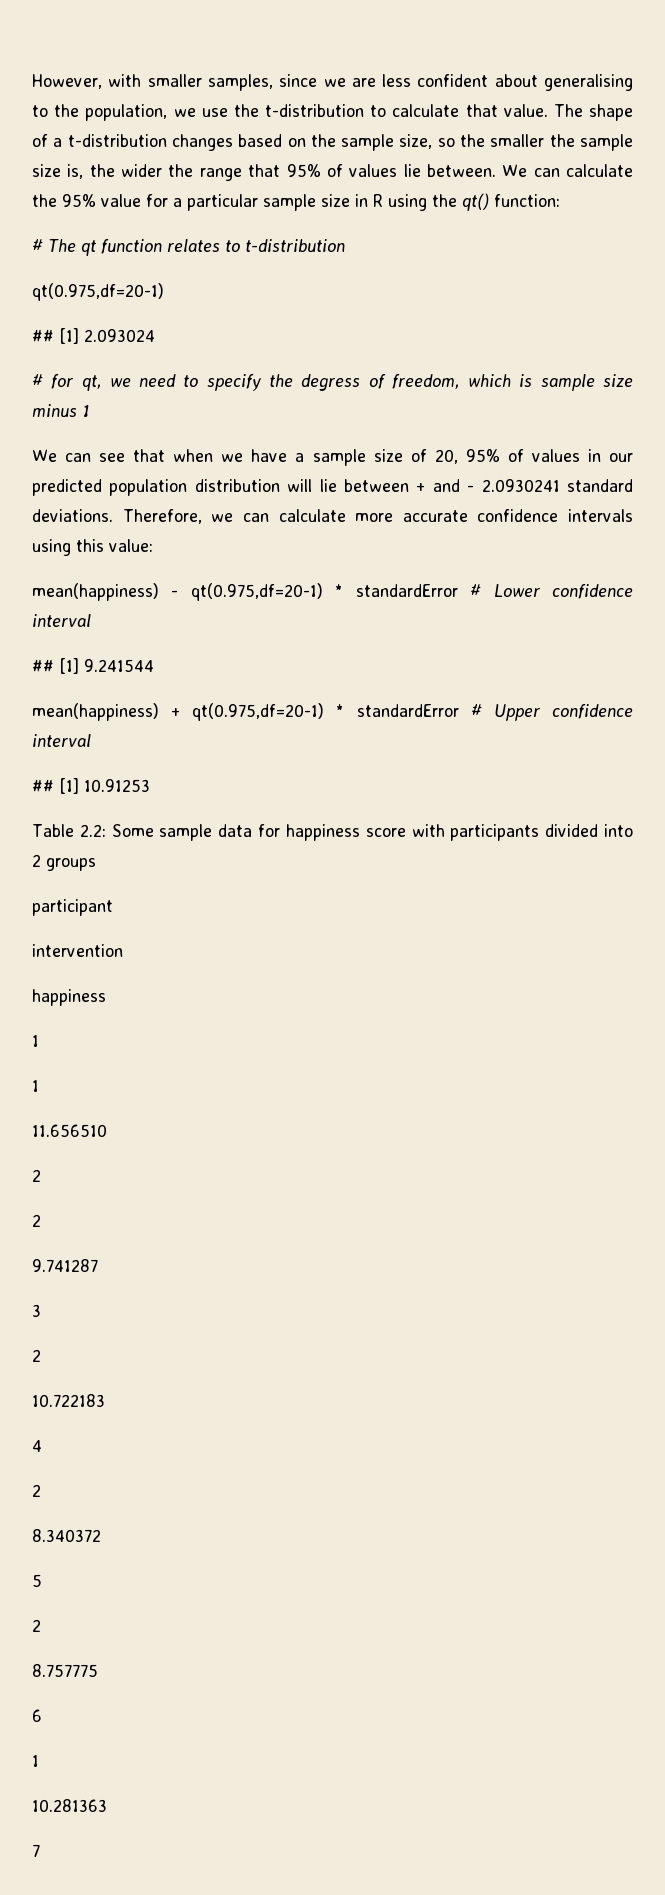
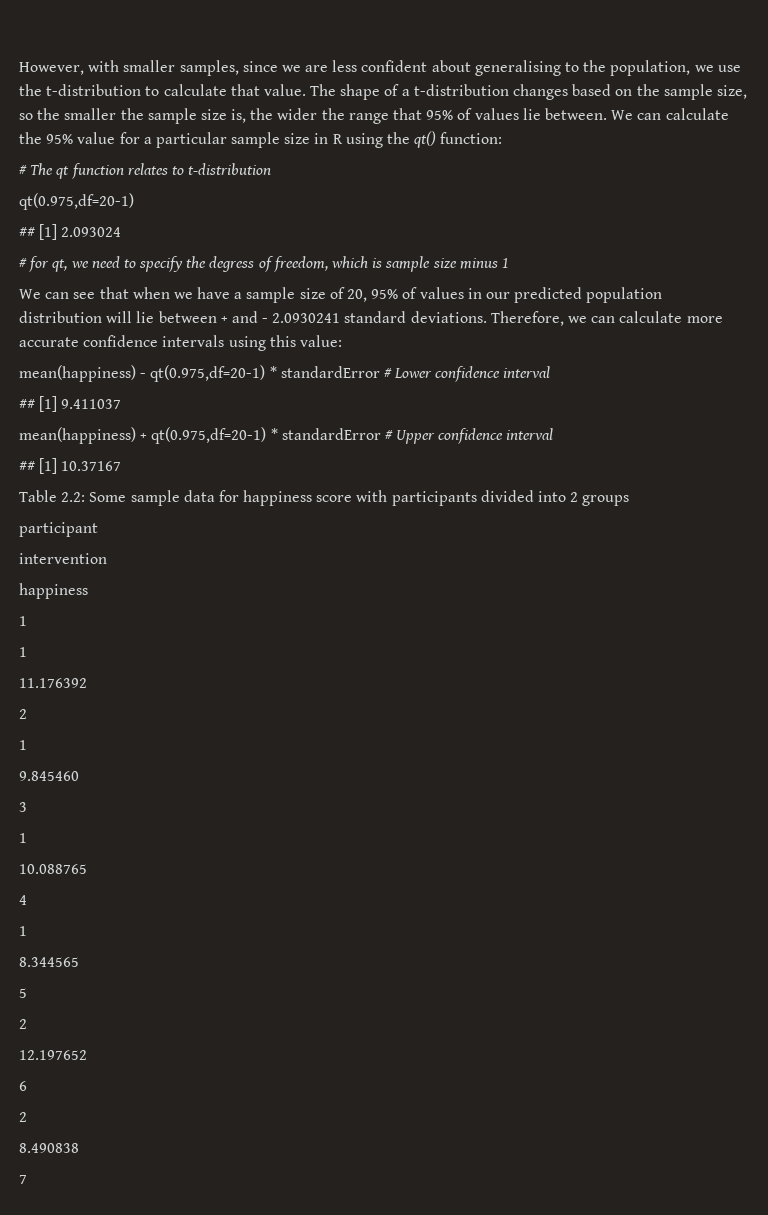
[84,659,154,672] 9.241544 -> [61,399,122,409] 9.411037
[84,779,150,792] 10.91253 -> [61,461,122,471] 10.37167
[32,1124,107,1137] [32,1169,41,1182] [32,1214,41,1227] [32,1259,98,1272] 11.656510 // 2 // 2 // 9.741287 -> [19,678,87,688] [19,709,27,719] [19,740,27,750] [19,771,79,781] 11.176392 // 2 // 1 // 9.845460
[32,1349,41,1362] [32,1394,105,1407] 2 // 10.722183 -> [19,833,27,843] [19,864,87,874] 1 // 10.088765
[32,1484,41,1497] [32,1529,101,1542] 2 // 8.340372 -> [19,926,27,936] [19,957,79,967] 1 // 8.344565
[32,1664,98,1677] 8.757775 -> [19,1050,87,1060] 12.197652
[32,1755,39,1767] [32,1799,107,1812] 1 // 10.281363 -> [19,1112,27,1122] [19,1143,79,1153] 2 // 8.490838

